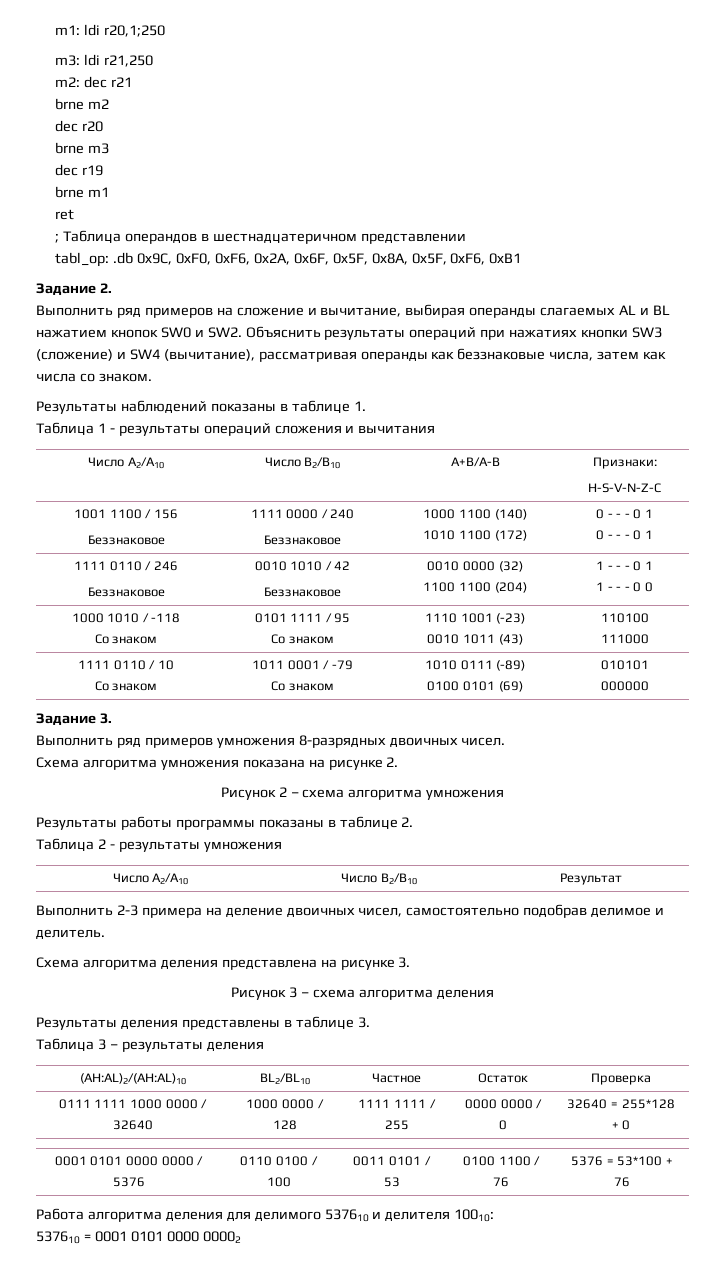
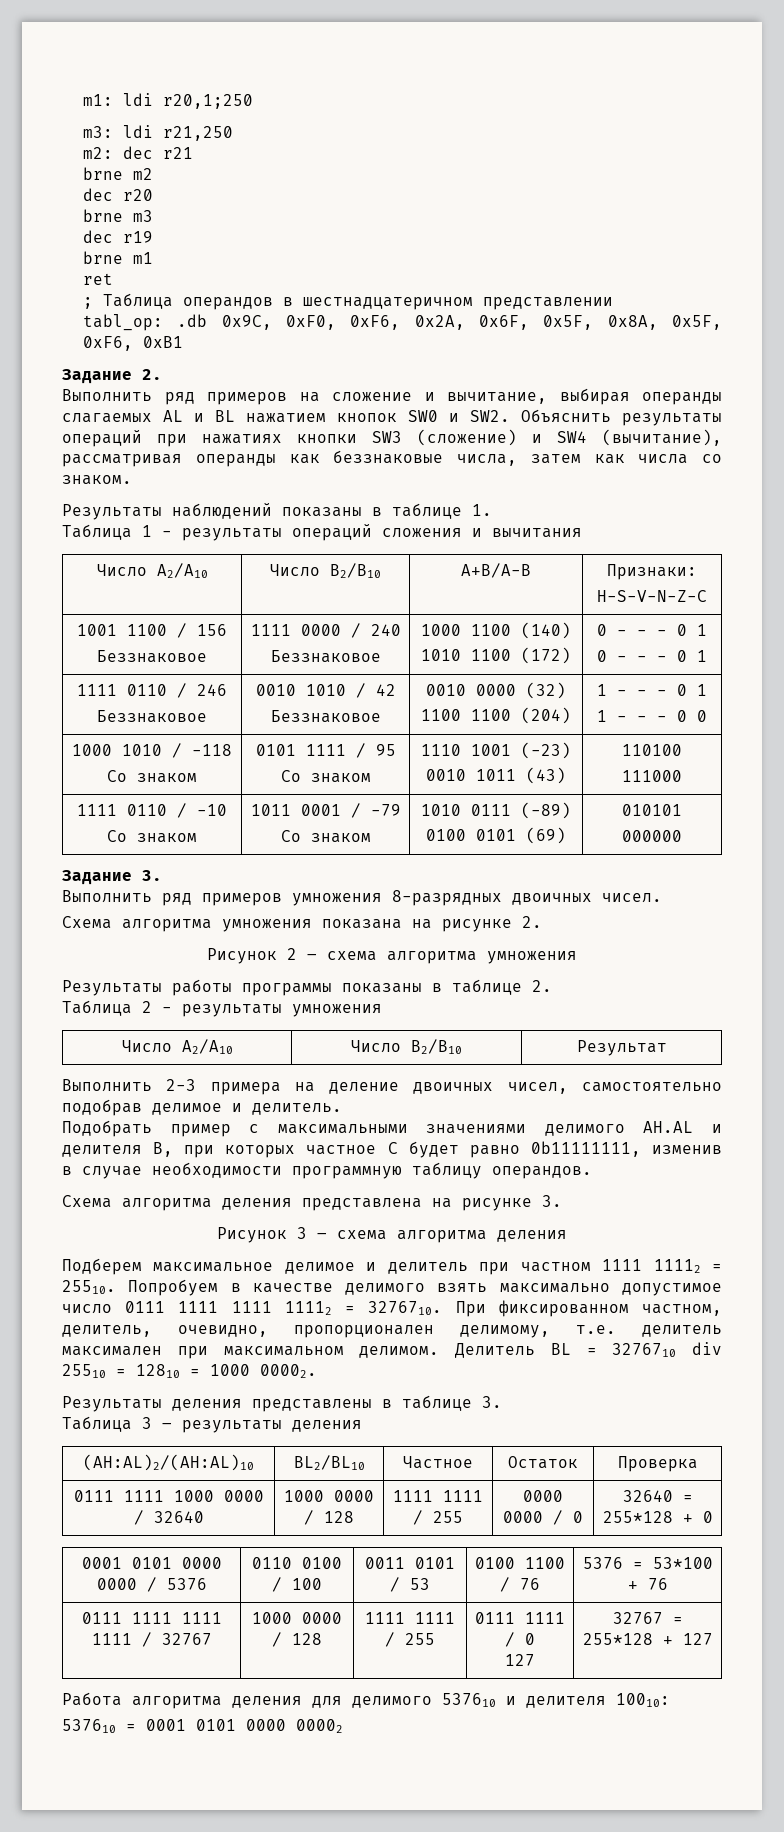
[157,660,174,670] 10 -> [197,804,227,816] -10
(105, 934) none -> [62,1120,722,1137] [62,1141,722,1158] [62,1162,592,1179] // Подобрать пример с максимальными значениями делимого AH.AL и делителя B, при которых частное С будет равно 0b11111111, изменив в случае необходимости программную таблицу операндов.
(494, 994) none -> [62,1258,723,1275] [62,1279,722,1296] [62,1300,722,1317] [62,1325,722,1338] [62,1342,722,1359] [62,1364,317,1378] // Подберем максимальное делимое и делитель при частном 1111 11112 = 25510. Попробуем в качестве делимого взять максимально допустимое число 0111 1111 1111 11112 = 3276710. При фиксированном частном, делитель, очевидно, пропорционален делимому, т.е. делитель максимален при максимальном делимом. Делитель BL = 3276710 div 25510 = 12810 = 1000 00002.
(630, 1182) none -> [81,1612,222,1624] [91,1632,212,1647] [252,1612,342,1624] [272,1632,322,1647] [365,1612,455,1624] [385,1632,435,1647] [475,1612,565,1624] [505,1632,535,1647] [505,1654,535,1666] [612,1612,683,1624] [582,1633,713,1645] // 0111 1111 1111 1111 / 32767 | 1000 0000 / 128 | 1111 1111 / 255 | 0111 1111 / 0 // 127 | 32767 = 255*128 + 127

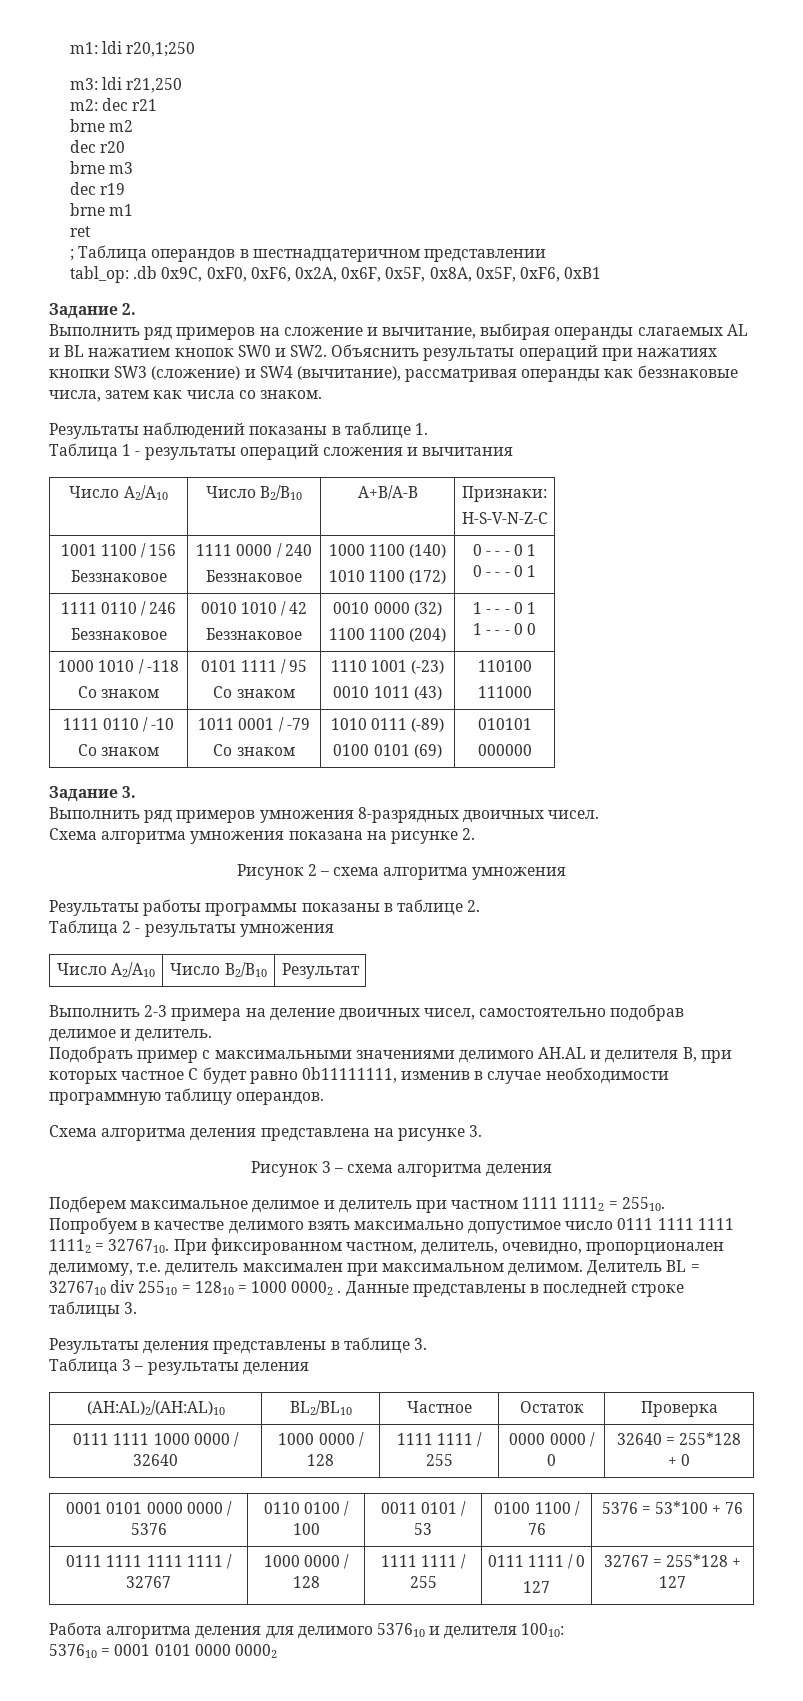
[260,1364,317,1378] 00002. -> [291,1281,685,1297] [49,1301,138,1318] 00002 . Данные представлены в последней строке таблицы 3.

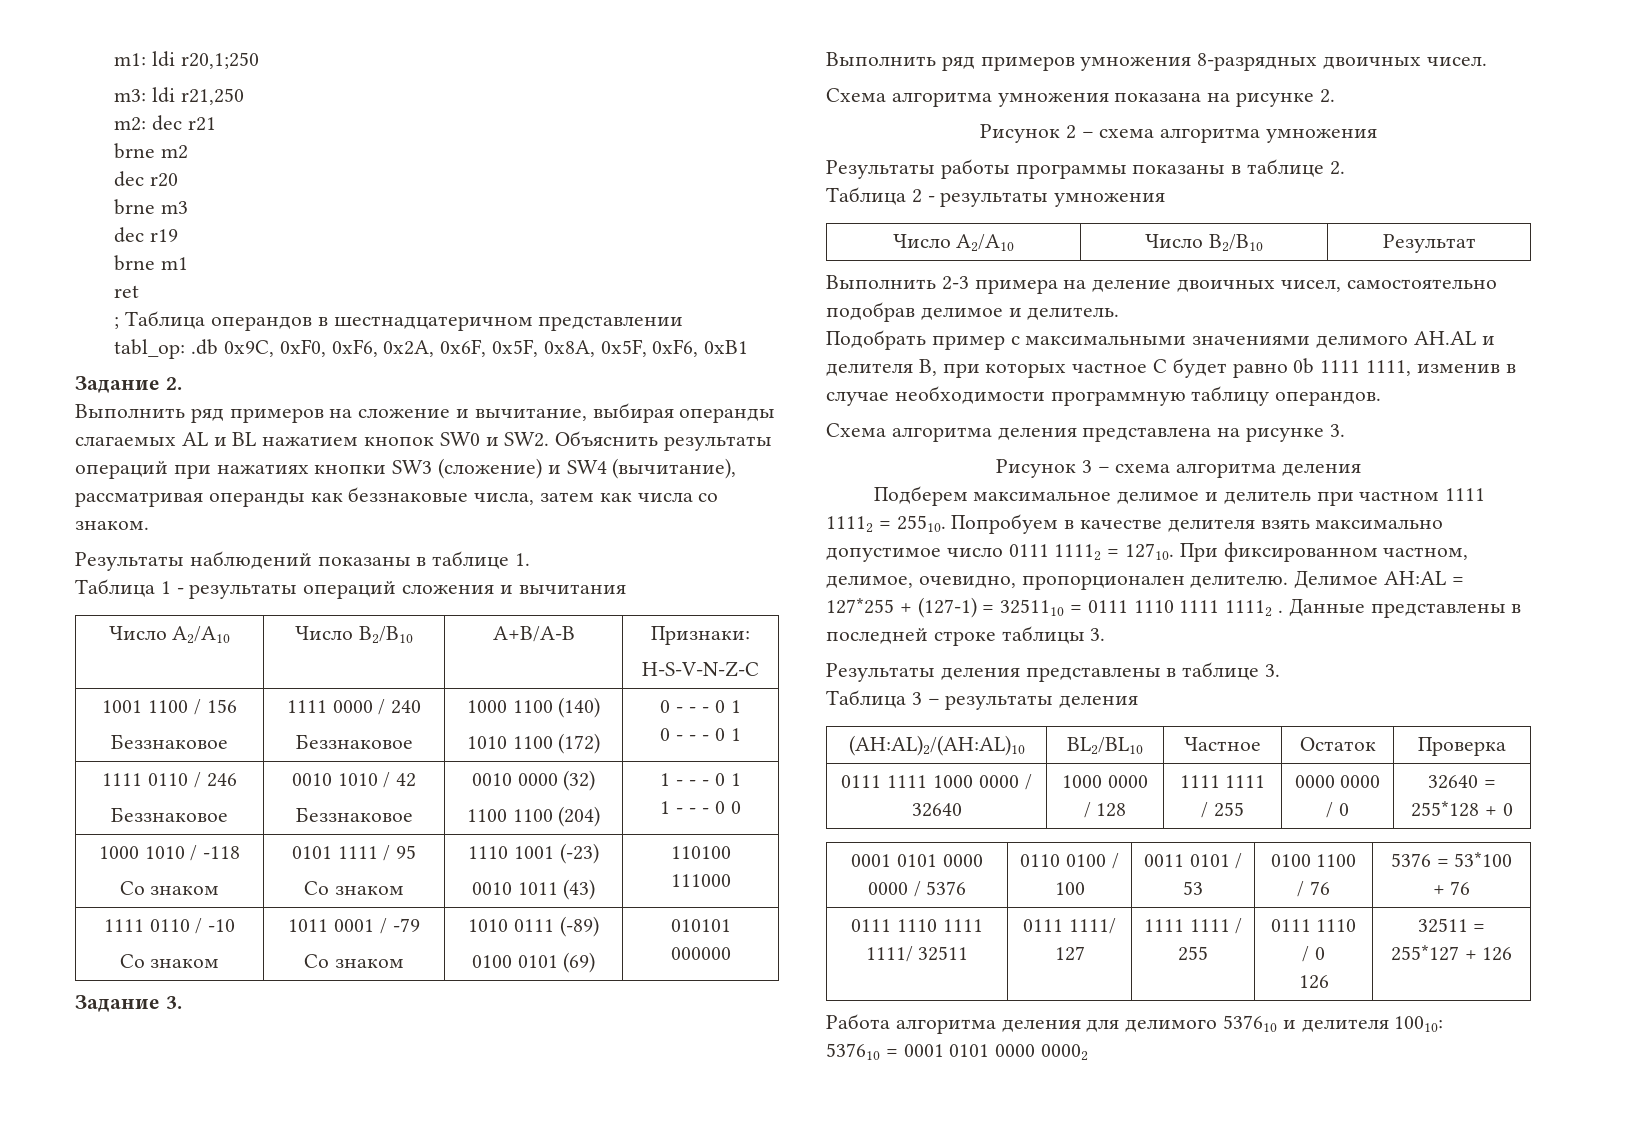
[301,1067,397,1083] 0b11111111, -> [1293,358,1412,376] 0b 1111 1111,
[228,1221,304,1234] делимого -> [1167,519,1255,532] делителя
[657,1218,734,1230] [49,1239,170,1253] 1111 1111 11112 = 3276710. -> [1054,543,1175,561] 11112 = 12710.
[421,1242,499,1255] делитель, -> [826,575,913,588] делимое,
[49,1260,700,1276] [49,1280,334,1295] делимому, т.е. делитель максимален при максимальном делимом. Делитель BL = 3276710 div 25510 = 12810 = 1000 00002 -> [1190,570,1464,589] [826,597,1273,618] делителю. Делимое AH:AL = 127*255 + (127-1) = 3251110 = 0111 1110 1111 11112
[106,1554,232,1569] [126,1576,171,1588] [263,1554,350,1569] [292,1576,320,1588] 1111 1111 1111 / 32767 | 1000 0000 / 128 -> [897,919,983,932] [865,946,969,962] [1023,918,1116,934] [1054,946,1085,961] 1110 1111 1111/ 32511 | 0111 1111/ 127
[527,1555,564,1567] 1111 -> [1316,919,1357,932] 1110
[523,1581,550,1593] [603,1554,742,1567] [659,1576,686,1588] 127 | 32767 = 255*128 + 127 -> [1298,975,1329,989] [1417,918,1486,933] [1390,945,1513,961] 126 | 32511 = 255*127 + 126

